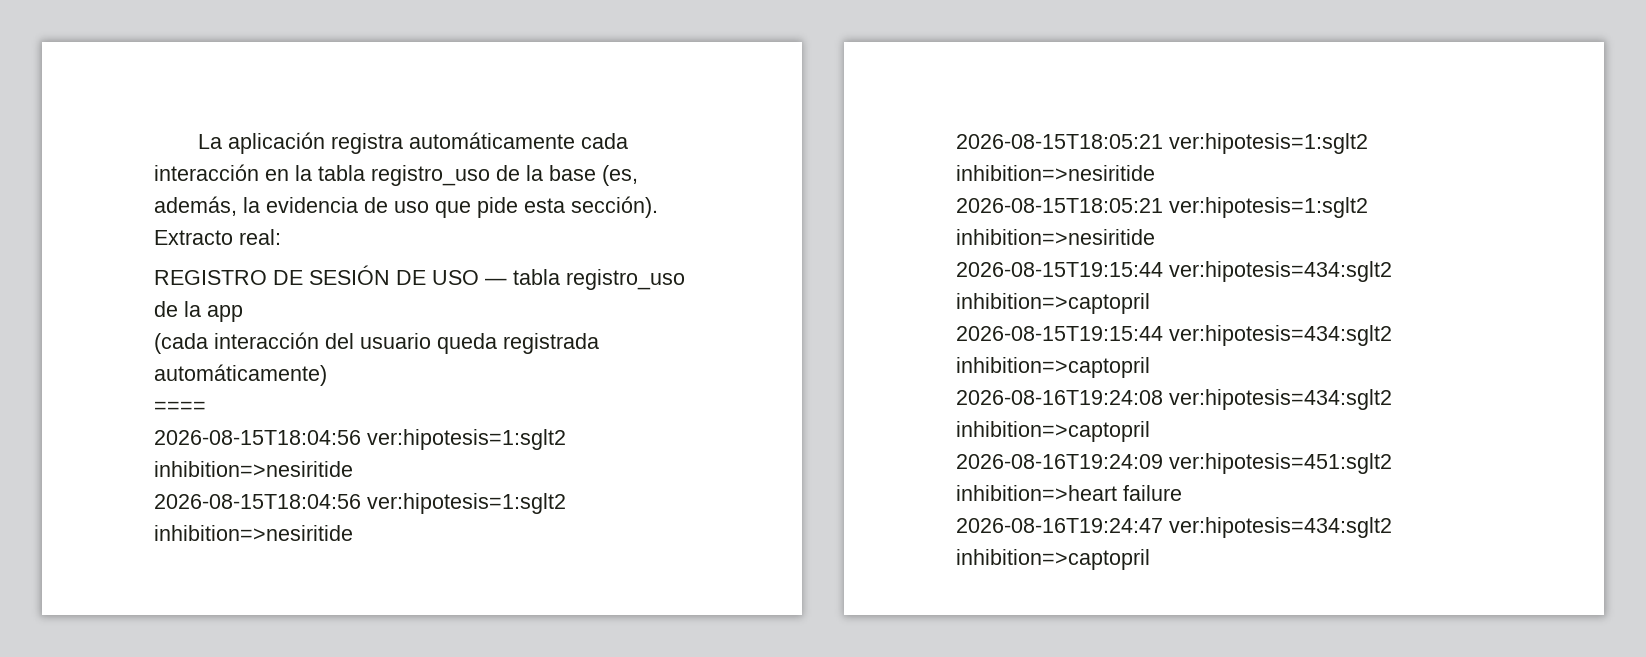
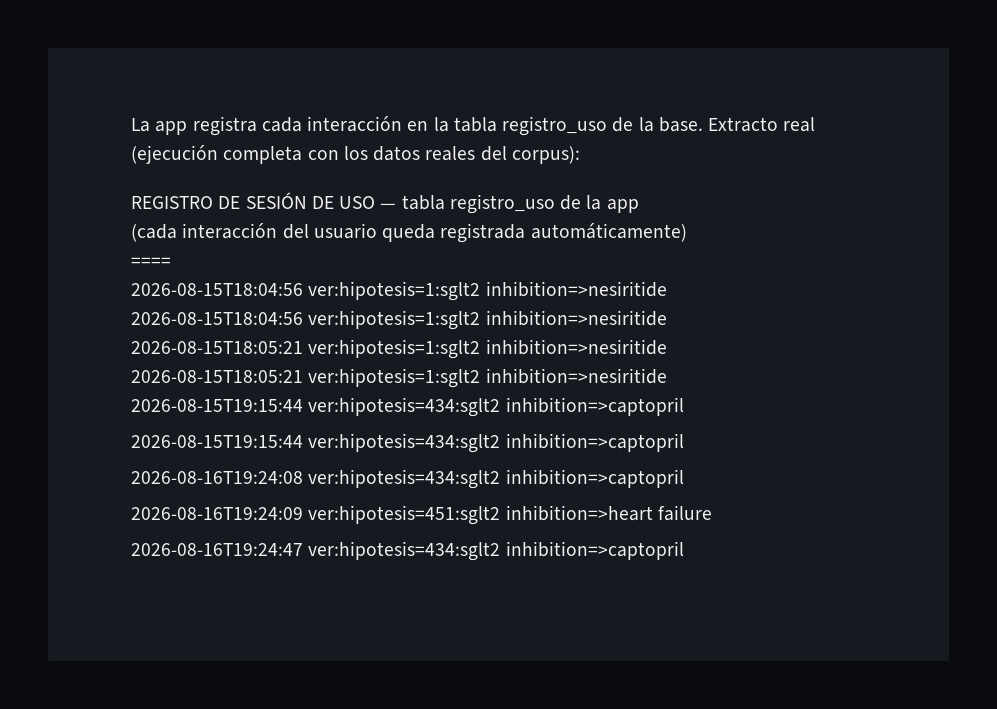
[227,132,575,154] aplicación registra automáticamente -> [155,116,257,136] app registra
[549,165,638,186] [154,196,658,218] [154,229,281,245] base (es, además, la evidencia de uso que pide esta sección). Extracto real: -> [658,117,816,132] [131,145,580,164] base. Extracto real (ejecución completa con los datos reales del corpus):

